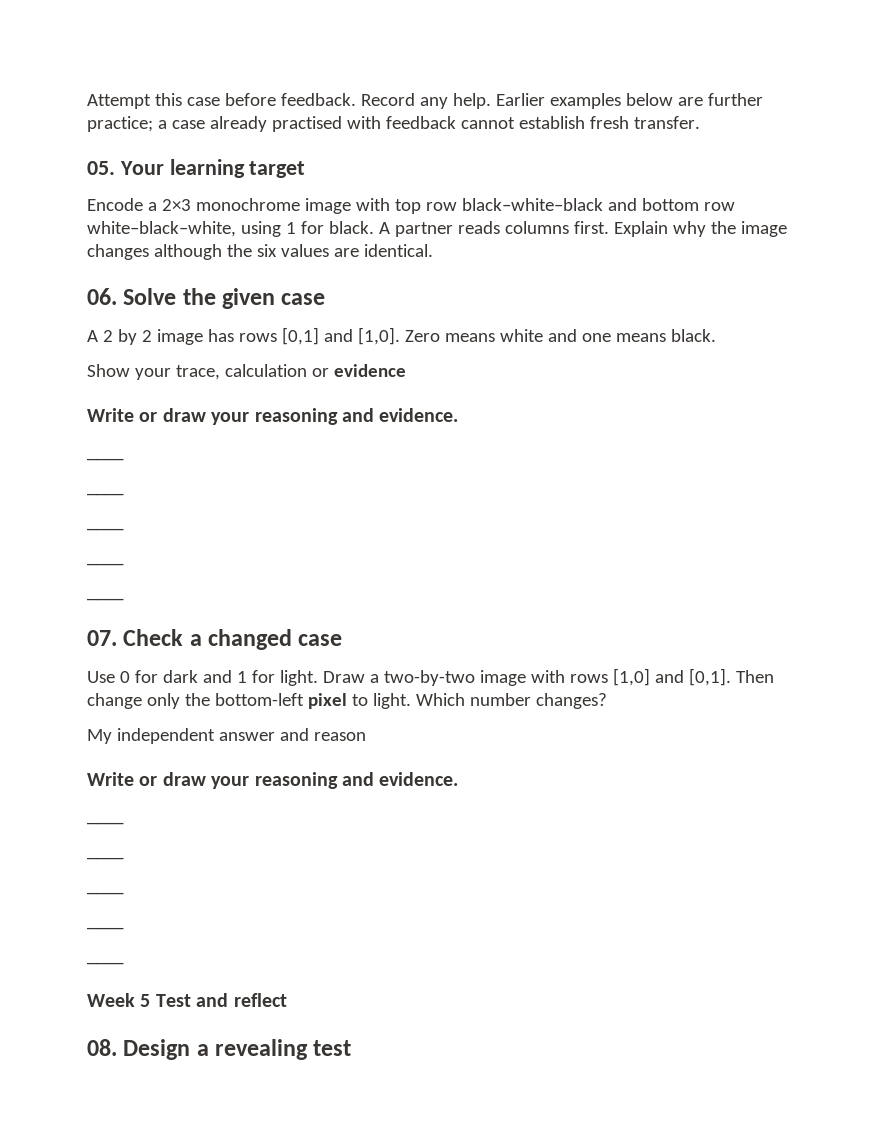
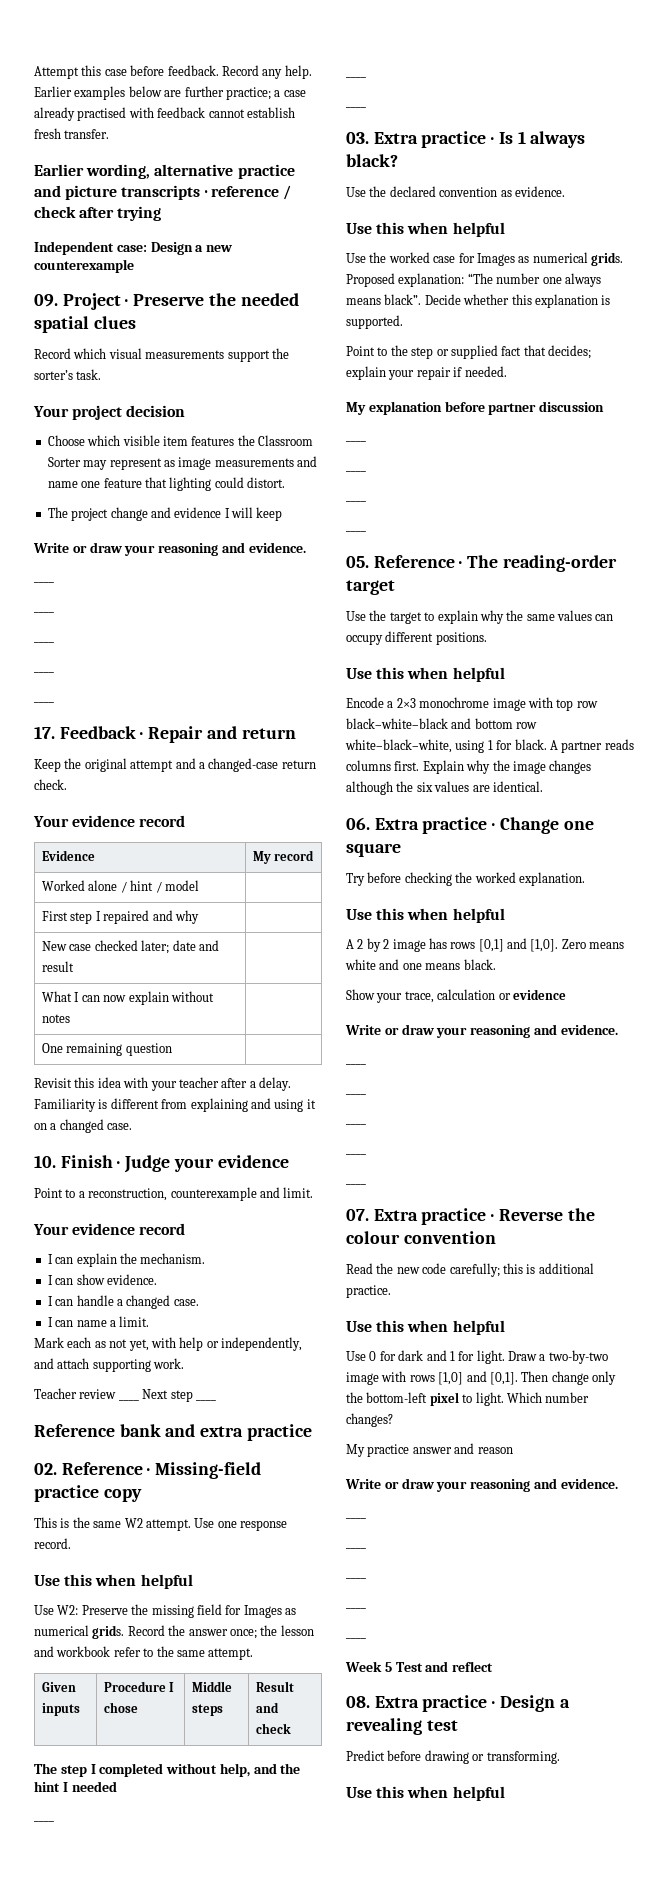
[87,159,306,178] 05. Your learning target -> [34,164,295,179] [34,185,291,200] [34,206,162,221] [34,241,233,255] [34,259,134,273] [34,293,299,310] [34,316,136,333] [34,348,289,362] [34,369,102,380] [33,405,186,420] [47,435,313,446] [47,456,317,470] [47,477,285,491] [47,507,283,521] [33,542,306,556] [34,581,54,583] [34,611,54,613] [34,641,54,643] [34,671,54,673] [34,701,54,703] [34,726,296,743] [34,758,316,772] [34,779,67,790] [33,815,186,827] [42,850,96,861] [253,850,315,864] [42,880,199,893] [42,910,199,924] [42,940,219,954] [42,961,75,972] [42,991,214,1005] [42,1014,71,1023] [42,1043,172,1056] [34,1077,291,1091] [34,1098,316,1112] [34,1119,133,1133] [34,1155,289,1173] [34,1187,314,1201] [33,1223,186,1235] [47,1253,206,1267] [47,1274,157,1285] [47,1295,199,1309] [47,1316,150,1327] [34,1337,302,1351] [34,1358,185,1372] [34,1388,117,1399] [118,1399,139,1401] [142,1389,216,1402] [34,1424,312,1441] [34,1462,262,1479] [34,1485,142,1502] [34,1517,287,1531] [34,1538,71,1549] [34,1574,193,1589] [34,1604,296,1618] [34,1625,314,1639] [34,1646,254,1660] [42,1682,77,1692] [42,1703,81,1716] [104,1681,175,1692] [104,1702,139,1713] [192,1681,233,1692] [192,1704,224,1716] [256,1681,295,1692] [256,1702,280,1713] [256,1723,292,1734] [34,1763,301,1777] [34,1781,117,1792] [34,1820,54,1822] [346,76,366,78] [346,106,366,108] [346,131,586,148] [346,154,398,167] [346,186,565,197] [346,222,505,237] [346,252,623,266] [346,273,601,287] [346,294,611,308] [346,315,403,329] [346,345,591,359] [346,366,507,380] [346,401,605,415] [346,440,366,442] [346,470,366,472] [346,500,366,502] [346,530,366,532] [346,555,617,572] [346,580,395,595] [346,610,614,624] [346,631,487,645] [346,667,505,682] Earlier wording, alternative practice and picture transcripts · reference / check after trying // Independent case: Design a new counterexample // 09. Project · Preserve the needed spatial clues // Record which visual measurements support the sorter’s task. // Your project decision // Choose which visible item features the Classroom Sorter may represent as image measurements and name one feature that lighting could distort. // The project change and evidence I will keep // Write or draw your reasoning and evidence. // ____ // ____ // ____ // ____ // ____ // 17. Feedback · Repair and return // Keep the original attempt and a changed-case return check. // Your evidence record // Evidence | My record // Worked alone / hint / model | // First step I repaired and why | // New case checked later; date and result | // What I can now explain without notes | // One remaining question | // Revisit this idea with your teacher after a delay. Familiarity is different from explaining and using it on a changed case. // 10. Finish · Judge your evidence // Point to a reconstruction, counterexample and limit. // Your evidence record // I can explain the mechanism. // I can show evidence. // I can handle a changed case. // I can name a limit. // Mark each as not yet, with help or independently, and attach supporting work. // Teacher review ____ Next step ____ // Reference bank and extra practice // 02. Reference · Missing-field practice copy // This is the same W2 attempt. Use one response record. // Use this when helpful // Use W2: Preserve the missing field for Images as numerical grids. Record the answer once; the lesson and workbook refer to the same attempt. // Given inputs | Procedure I chose | Middle steps | Result and check // The step I completed without help, and the hint I needed // ____ // ____ // ____ // 03. Extra practice · Is 1 always black? // Use the declared convention as evidence. // Use this when helpful // Use the worked case for Images as numerical grids. Proposed explanation: “The number one always means black”. Decide whether this explanation is supported. // Point to the step or supplied fact that decides; explain your repair if needed. // My explanation before partner discussion // ____ // ____ // ____ // ____ // 05. Reference · The reading-order target // Use the target to explain why the same values can occupy different positions. // Use this when helpful
[123,288,326,309] Solve the given case -> [374,817,594,834] [346,843,401,857] [346,872,585,886] [346,908,505,923] Extra practice · Change one square // Try before checking the worked explanation. // Use this when helpful
[123,629,343,650] Check a changed case -> [373,1208,595,1225] [346,1231,496,1244] [346,1263,594,1277] [346,1285,391,1298] [346,1320,505,1335] Extra practice · Reverse the colour convention // Read the new code carefully; this is additional practice. // Use this when helpful
[116,728,215,744] independent -> [367,1444,410,1457] practice
(117, 1047) none -> [374,1695,496,1712] Extra practice ·
(352, 1048) none -> [346,1750,560,1764] [346,1786,505,1801] // Predict before drawing or transforming. // Use this when helpful

